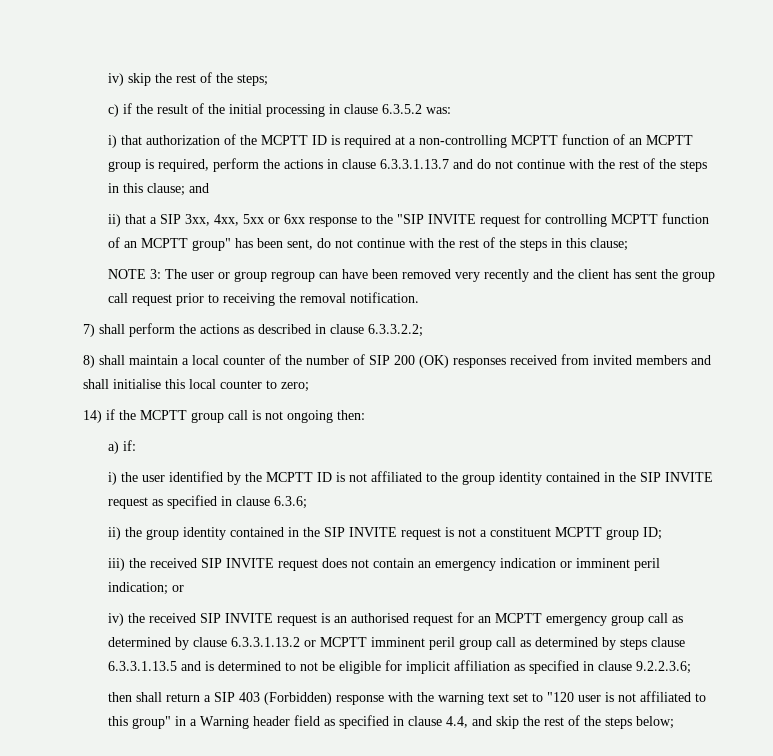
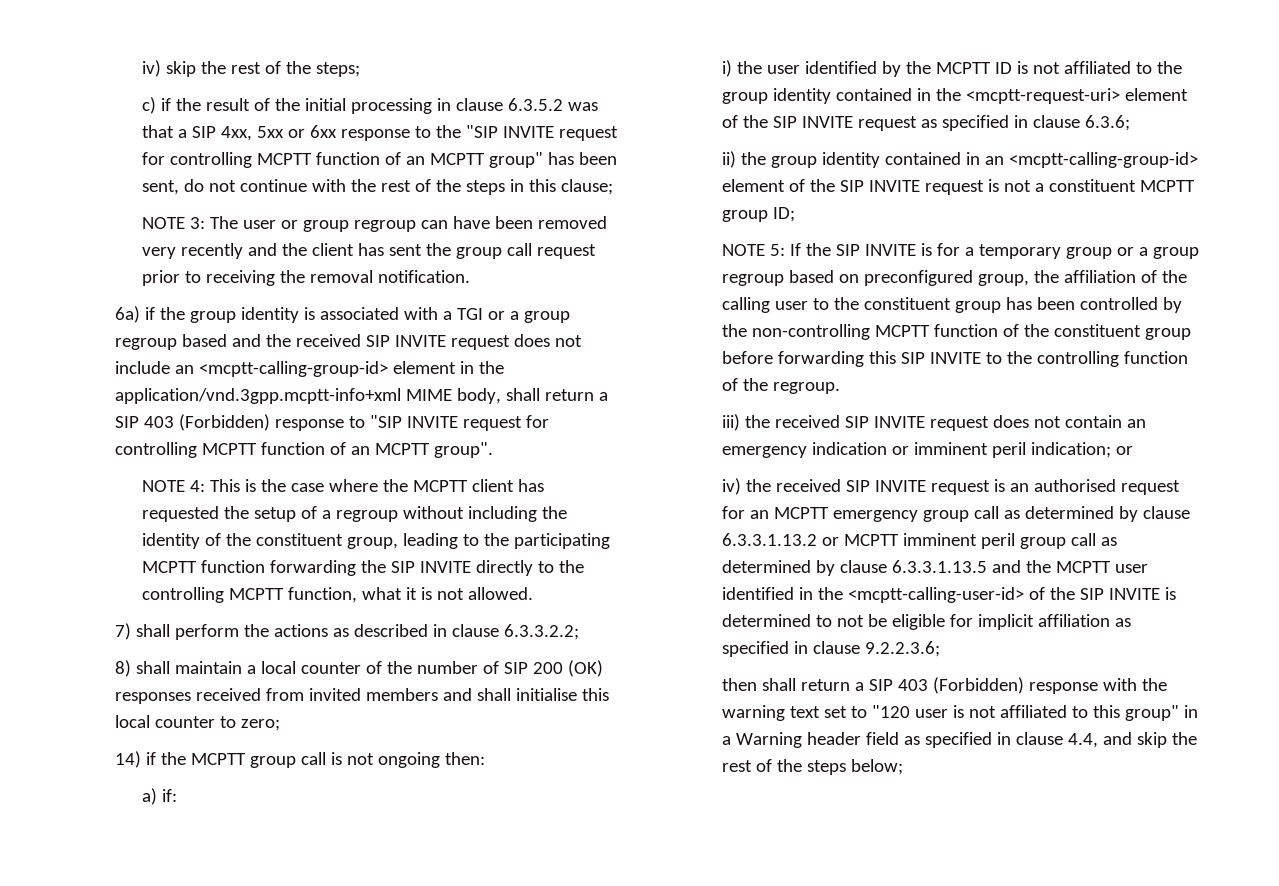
[425,107,451,114] [107,134,693,148] [107,158,707,172] [107,183,209,196] [107,214,121,227] was: // i) that authorization of the MCPTT ID is required at a non-controlling MCPTT function of an MCPTT group is required, perform the actions in clause 6.3.3.1.13.7 and do not continue with the rest of the steps in this clause; and // ii) -> [567,102,598,111] was
[184,214,210,226] 3xx, -> (216, 132) none
(419, 297) none -> [114,306,570,323] [114,334,582,350] [114,361,504,377] [114,388,608,404] [114,414,549,431] [114,442,493,458] [141,479,544,492] [141,506,567,522] [141,533,610,549] [141,560,584,576] [141,587,533,603] // 6a) if the group identity is associated with a TGI or a group regroup based and the received SIP INVITE request does not include an <mcptt-calling-group-id> element in the application/vnd.3gpp.mcptt-info+xml MIME body, shall return a SIP 403 (Forbidden) response to "SIP INVITE request for controlling MCPTT function of an MCPTT group". // NOTE 4: This is the case where the MCPTT client has requested the setup of a regroup without including the identity of the constituent group, leading to the participating MCPTT function forwarding the SIP INVITE directly to the controlling MCPTT function, what it is not allowed.
(636, 477) none -> [965,88,1188,104] [721,115,768,128] <mcptt-request-uri> element of the
(299, 532) none -> [984,152,1198,168] [721,179,805,192] an <mcptt-calling-group-id> element of
(662, 533) none -> [721,243,1199,259] [721,270,1187,286] [721,297,1182,313] [721,324,1191,340] [721,351,1188,367] [721,378,840,394] // NOTE 5: If the SIP INVITE is for a temporary group or a group regroup based on preconfigured group, the affiliation of the calling user to the constituent group has been controlled by the non-controlling MCPTT function of the constituent group before forwarding this SIP INVITE to the controlling function of the regroup.
[619,638,647,650] steps -> (835, 568) none
(201, 666) none -> [1025,560,1148,573] [721,587,1160,603] the MCPTT user identified in the <mcptt-calling-user-id> of the SIP INVITE

